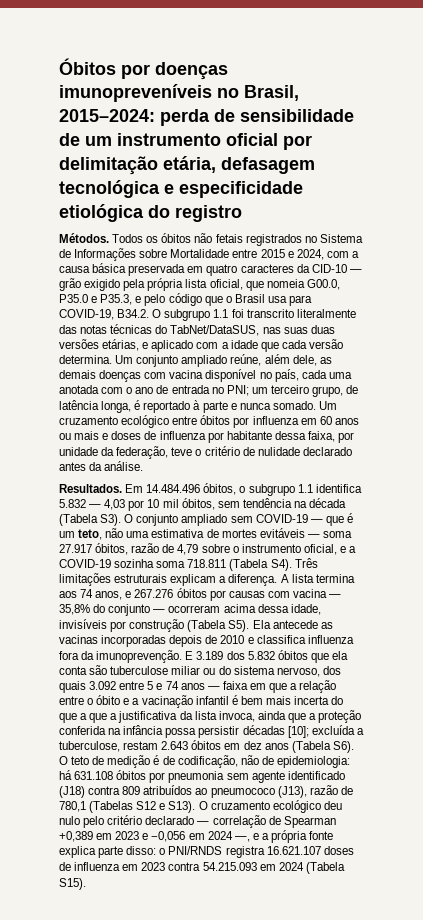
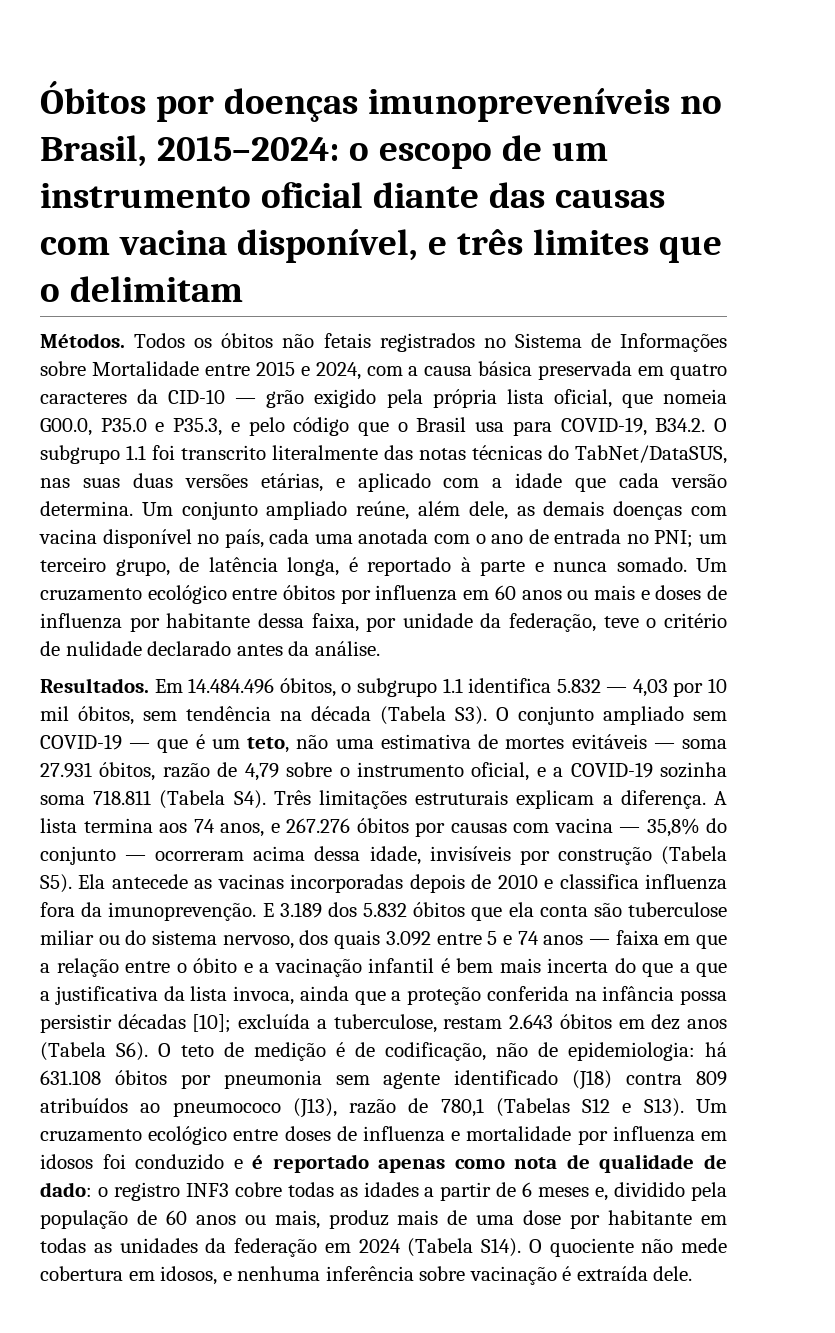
[160,109,354,126] perda de sensibilidade -> [348,143,492,169] o escopo
[283,135,312,150] [59,156,315,175] [59,180,303,198] [59,204,242,222] por delimitação etária, defasagem tecnológica e especificidade etiológica do registro -> [372,182,665,208] [40,229,722,263] [40,276,243,302] diante das causas com vacina disponível, e três limites que o delimitam
[59,544,92,553] 27.917 -> [40,762,92,778] 27.931
[198,800,342,813] [59,815,336,828] [59,830,334,843] [59,846,354,858] [59,862,345,874] [59,878,86,890] O cruzamento ecológico deu nulo pelo critério declarado — correlação de Spearman +0,389 em 2023 e −0,056 em 2024 —, e a própria fonte explica parte disso: o PNI/RNDS registra 16.621.107 doses de influenza em 2023 contra 54.215.093 em 2024 (Tabela S15). -> [695,1099,727,1113] [40,1126,727,1145] [40,1154,727,1173] [40,1182,727,1201] [40,1210,727,1229] [40,1238,727,1257] [40,1266,693,1285] Um cruzamento ecológico entre doses de influenza e mortalidade por influenza em idosos foi conduzido e é reportado apenas como nota de qualidade de dado: o registro INF3 cobre todas as idades a partir de 6 meses e, dividido pela população de 60 anos ou mais, produz mais de uma dose por habitante em todas as unidades da federação em 2024 (Tabela S14). O quociente não mede cobertura em idosos, e nenhuma inferência sobre vacinação é extraída dele.

